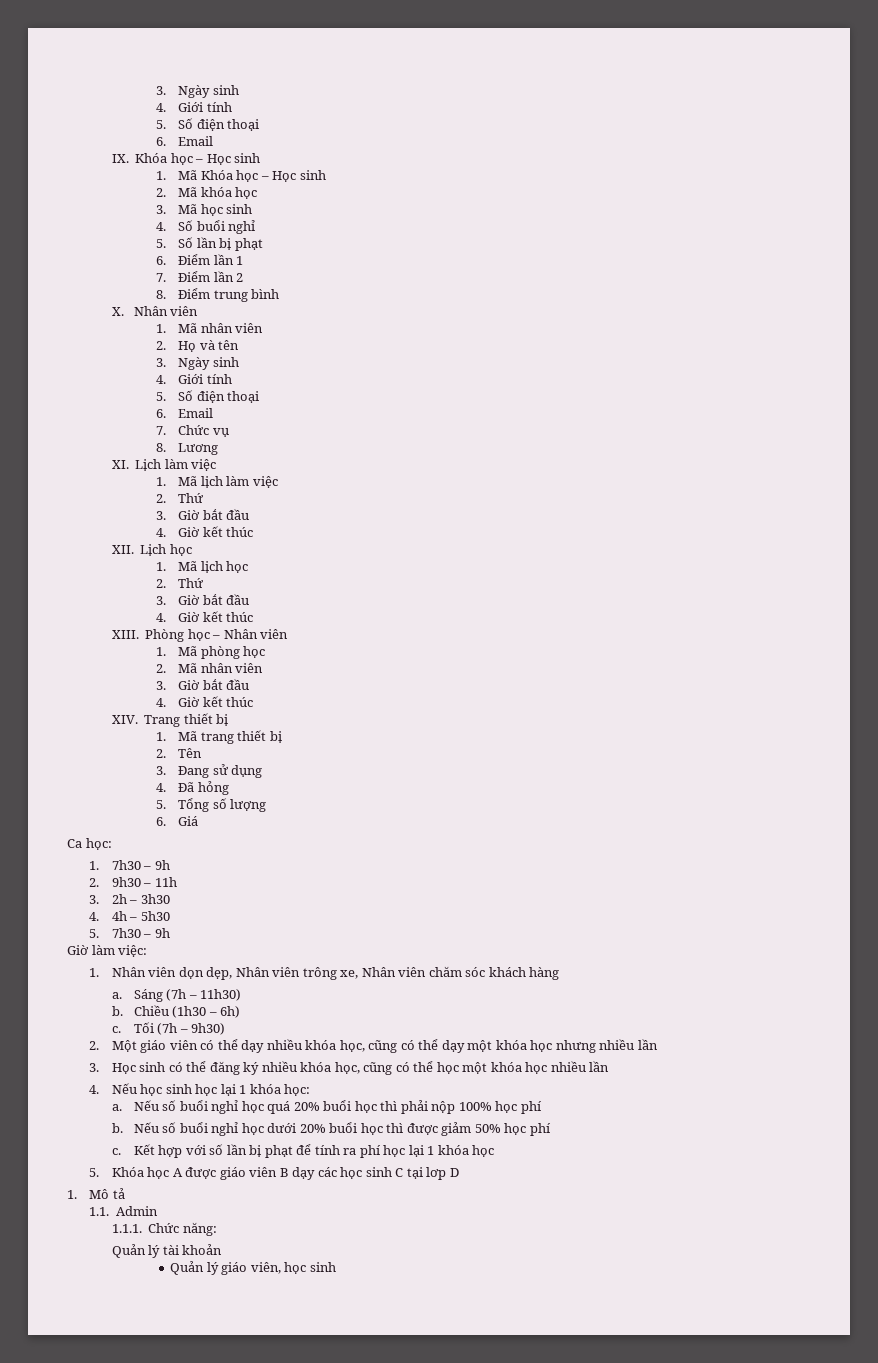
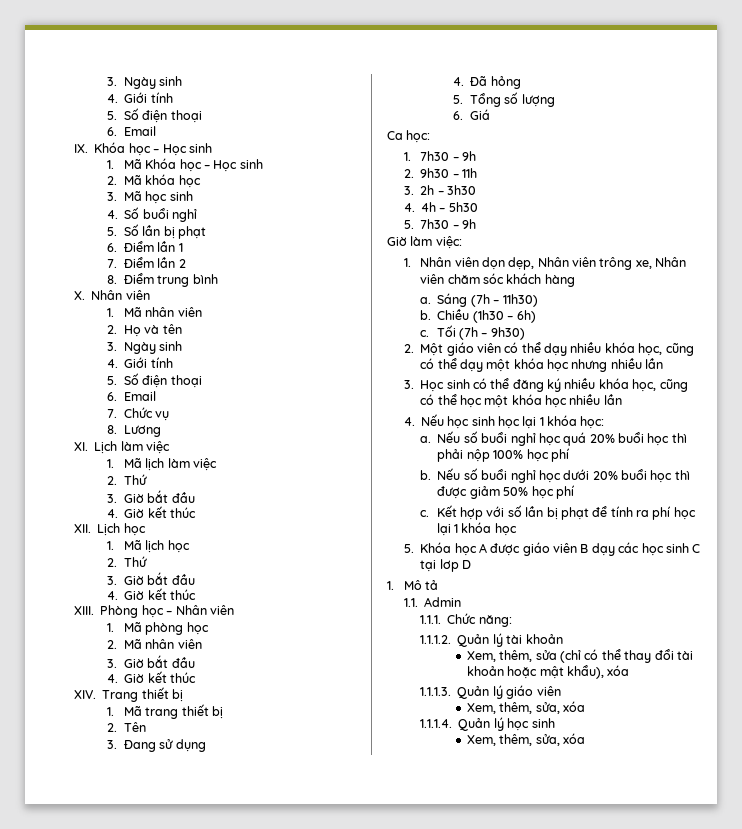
(217, 1229) none -> [420,635,452,644] 1.1.1.2.
[170,1261,336,1275] Quản lý giáo viên, học sinh -> [466,649,693,663] [466,665,630,679] [420,685,561,699] [466,701,586,714] [420,717,555,731] [466,733,586,746] Xem, thêm, sửa (chỉ có thể thay đổi tài khoản hoặc mật khẩu), xóa // 1.1.1.3. Quản lý giáo viên // Xem, thêm, sửa, xóa // 1.1.1.4. Quản lý học sinh // Xem, thêm, sửa, xóa

